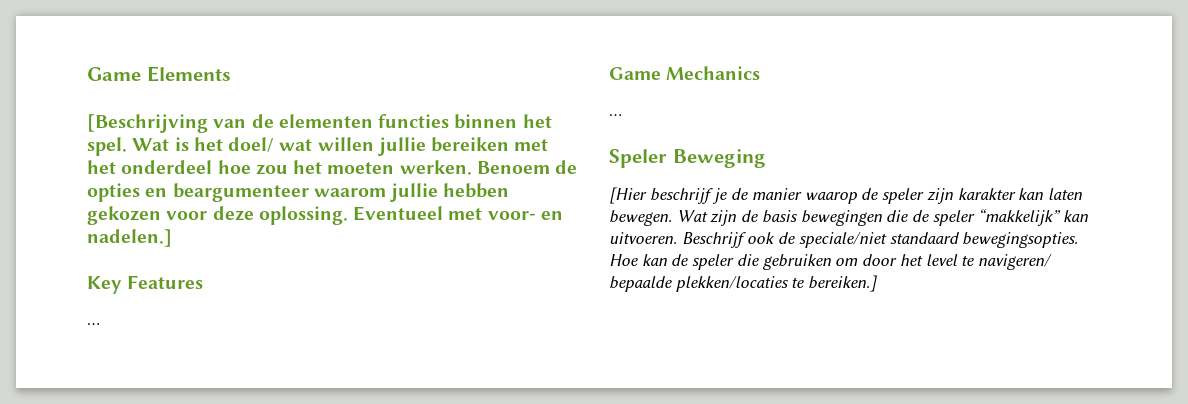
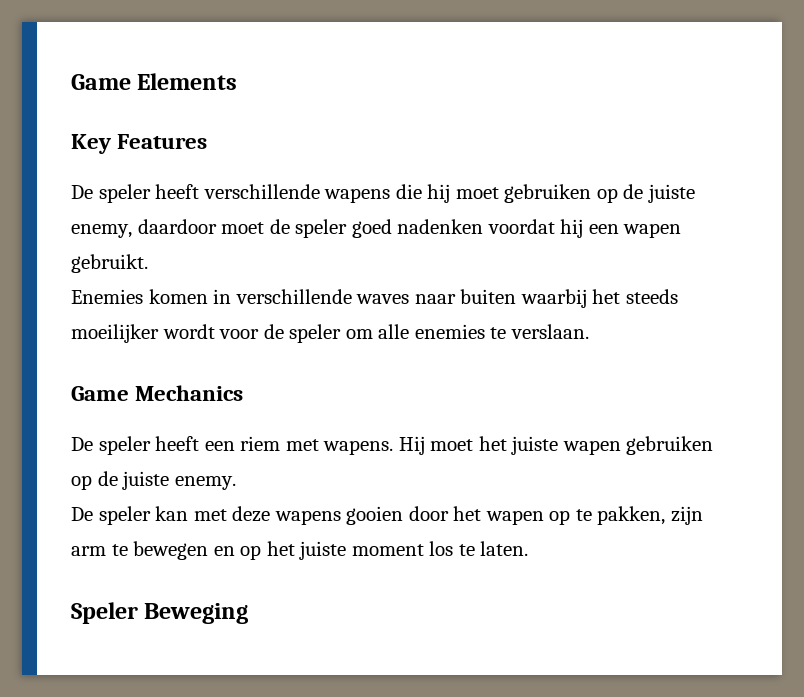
[87,114,552,133] [87,137,549,156] [87,160,578,175] [87,183,510,202] [87,206,563,225] [87,229,172,247] [87,275,204,294] [87,323,100,325] [609,66,761,80] [609,114,622,116] [609,149,766,168] [609,187,1083,204] [609,209,1090,226] [609,232,1079,248] [609,254,1052,270] [609,275,878,292] [Beschrijving van de elementen functies binnen het spel. Wat is het doel/ wat willen jullie bereiken met het onderdeel hoe zou het moeten werken. Benoem de opties en beargumenteer waarom jullie hebben gekozen voor deze oplossing. Eventueel met voor- en nadelen.] // Key Features // … // Game Mechanics // … // Speler Beweging // [Hier beschrijf je de manier waarop de speler zijn karakter kan laten bewegen. Wat zijn de basis bewegingen die de speler “makkelijk” kan uitvoeren. Beschrijf ook de speciale/niet standaard bewegingsopties. Hoe kan de speler die gebruiken om door het level te navigeren/ bepaalde plekken/locaties te bereiken.] -> [71,134,208,154] [71,184,695,203] [71,219,682,238] [71,254,148,273] [71,289,678,308] [71,324,589,343] [71,385,244,401] [71,436,714,455] [71,471,236,490] [71,506,703,525] [71,541,529,560] [71,602,249,624] Key Features // De speler heeft verschillende wapens die hij moet gebruiken op de juiste enemy, daardoor moet de speler goed nadenken voordat hij een wapen gebruikt. // Enemies komen in verschillende waves naar buiten waarbij het steeds moeilijker wordt voor de speler om alle enemies te verslaan. // Game Mechanics // De speler heeft een riem met wapens. Hij moet het juiste wapen gebruiken op de juiste enemy. // De speler kan met deze wapens gooien door het wapen op te pakken, zijn arm te bewegen en op het juiste moment los te laten. // Speler Beweging

